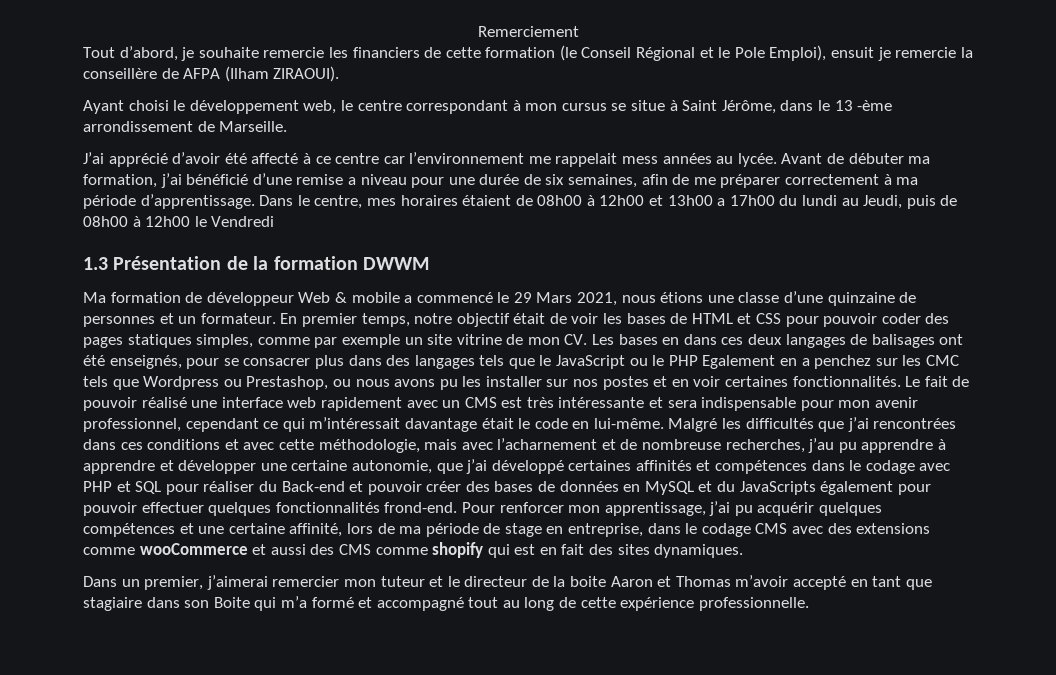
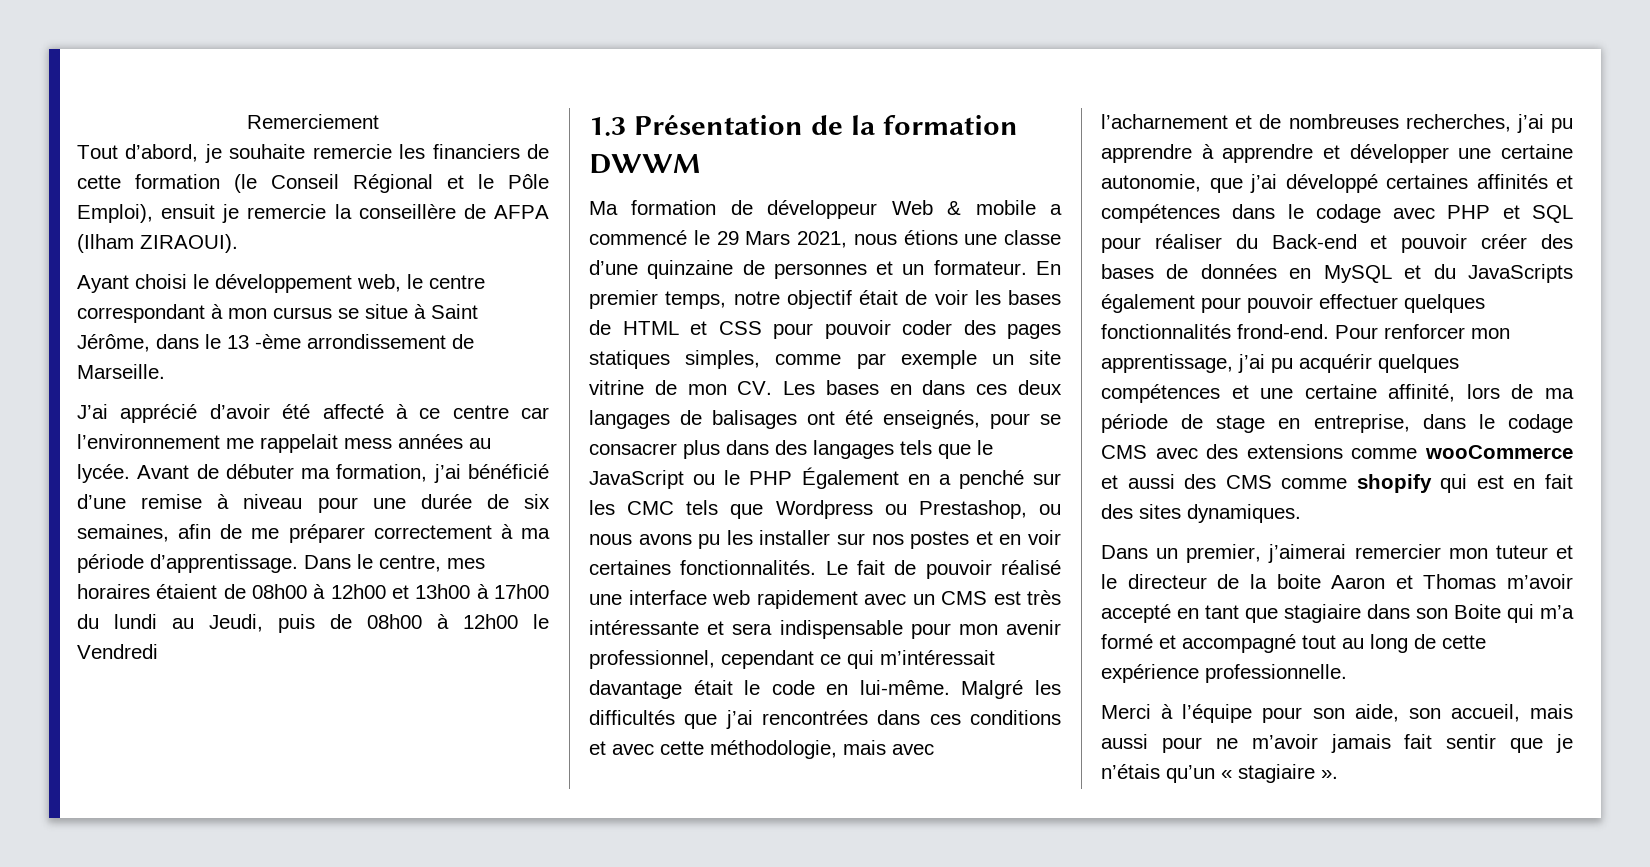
[734,47,765,58] Pole -> [508,174,549,189] Pôle
[347,177,356,185] a -> [217,494,230,509] à
[717,198,726,206] a -> [476,584,489,599] à
[702,355,776,369] Egalement -> [801,467,899,489] Également
[814,355,872,369] penchez -> [958,470,1024,489] penché
[642,438,835,453] nombreuse recherches, j’au -> [1288,114,1544,133] nombreuses recherches, j’ai
(809, 604) none -> [1101,704,1573,723] [1101,734,1573,753] [1101,764,1338,783] // Merci à l’équipe pour son aide, son accueil, mais aussi pour ne m’avoir jamais fait sentir que je n’étais qu’un « stagiaire ».

